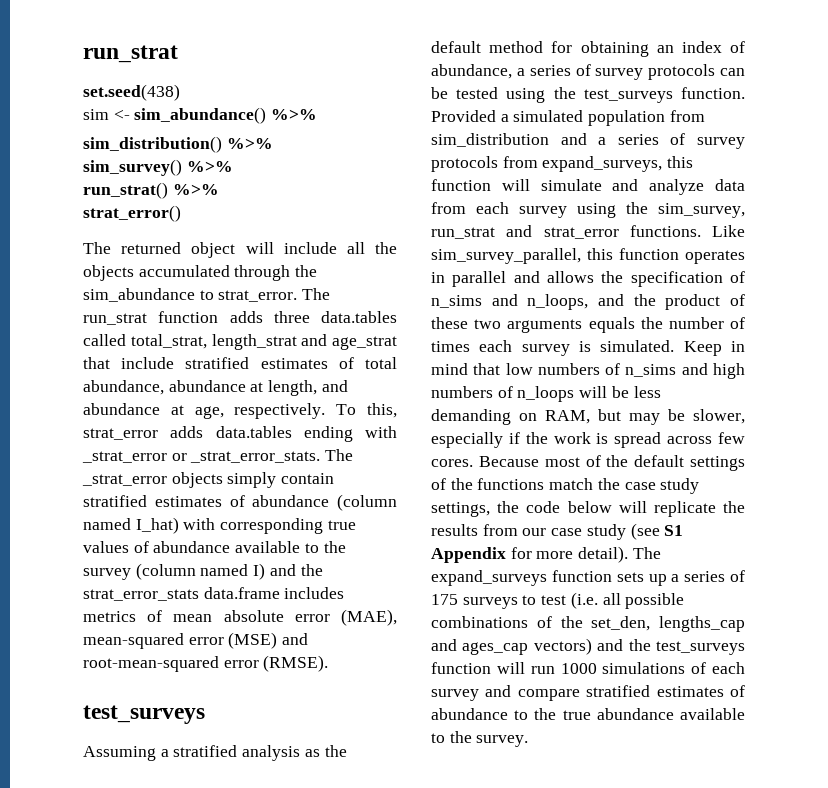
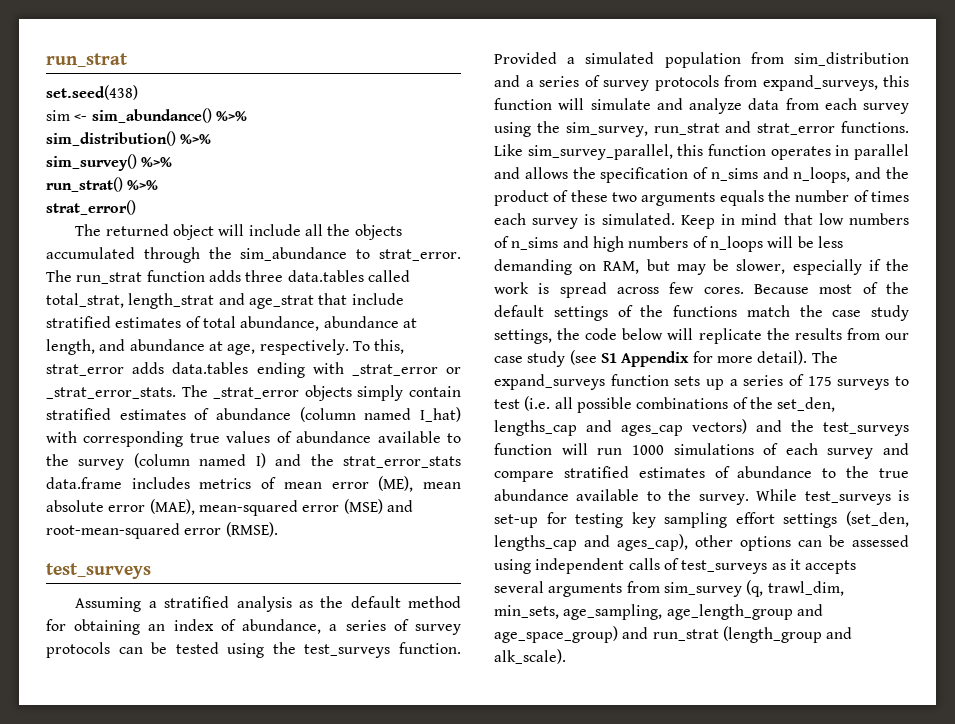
(213, 618) none -> [331,476,462,492] error (ME), mean
(529, 741) none -> [756,489,909,505] [494,511,909,528] [494,534,909,551] [494,558,857,574] [494,580,844,597] [494,604,823,620] [494,626,853,643] [494,649,566,664] While test_surveys is set-up for testing key sampling effort settings (set_den, lengths_cap and ages_cap), other options can be assessed using independent calls of test_surveys as it accepts several arguments from sim_survey (q, trawl_dim, min_sets, age_sampling, age_length_group and age_space_group) and run_strat (length_group and alk_scale).

